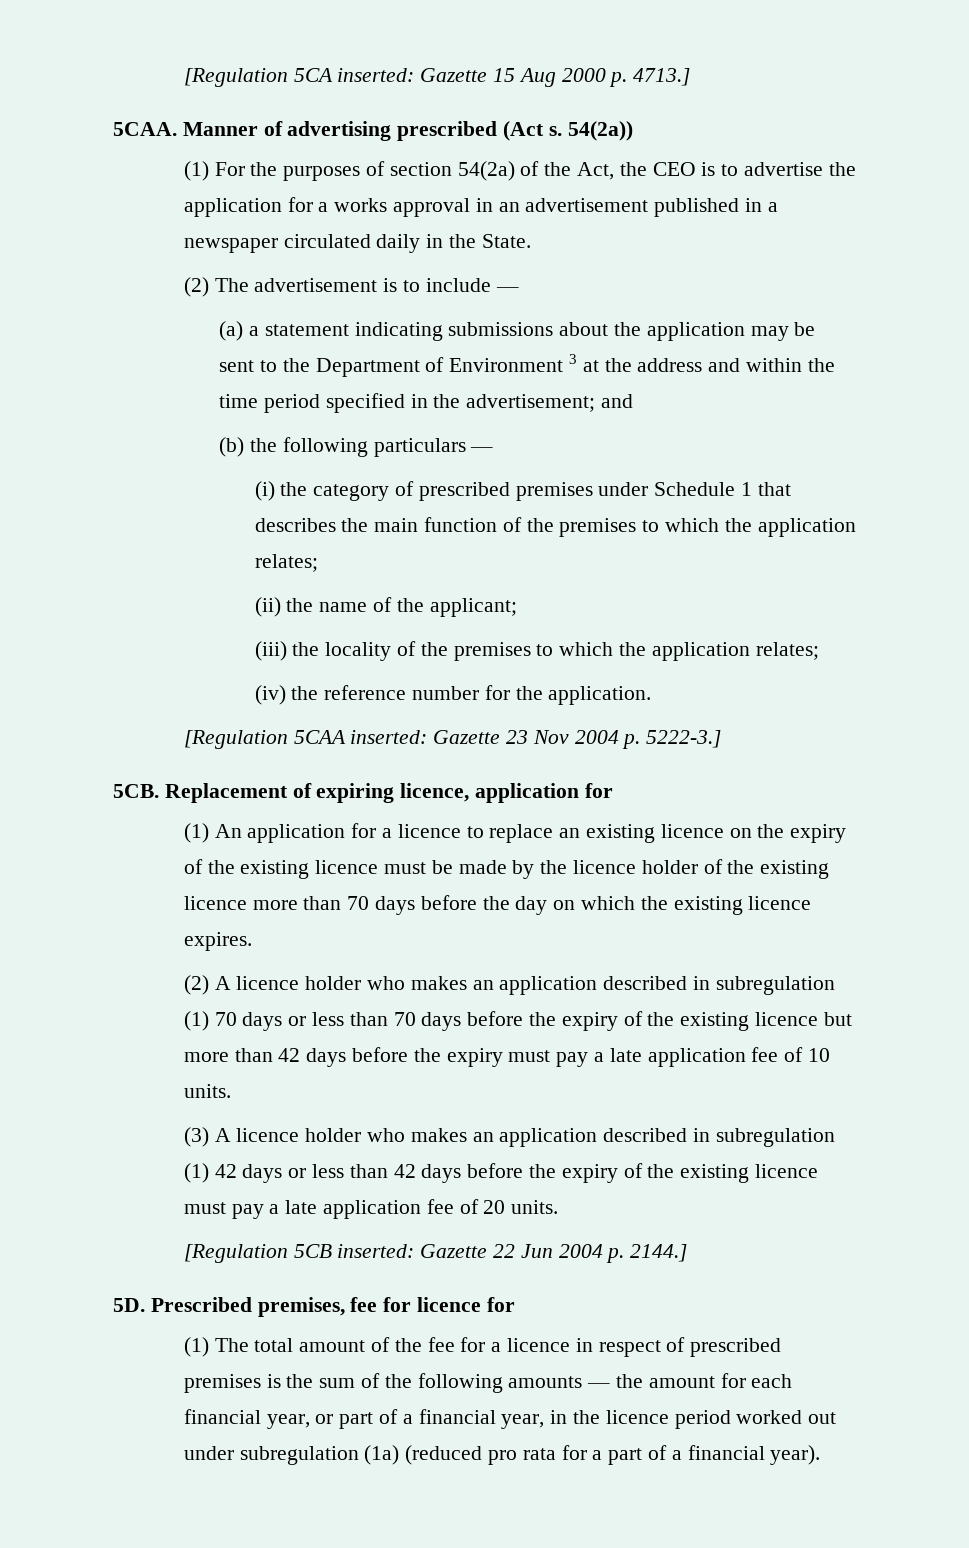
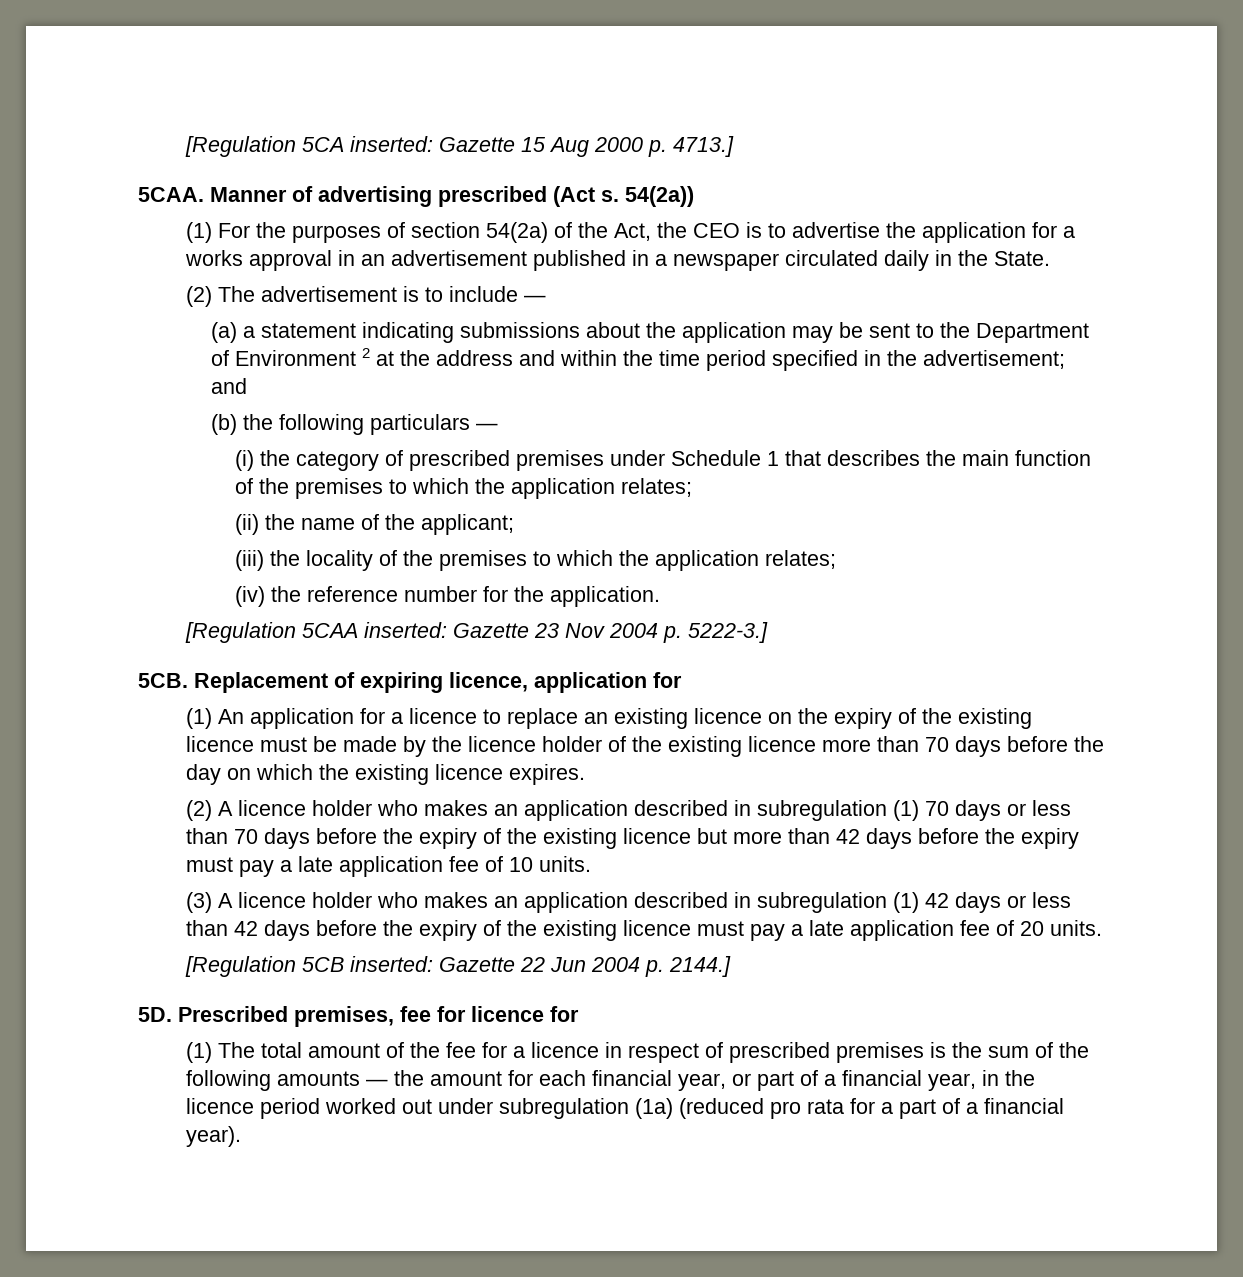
[568,354,577,364] 3 -> [361,348,370,358] 2

